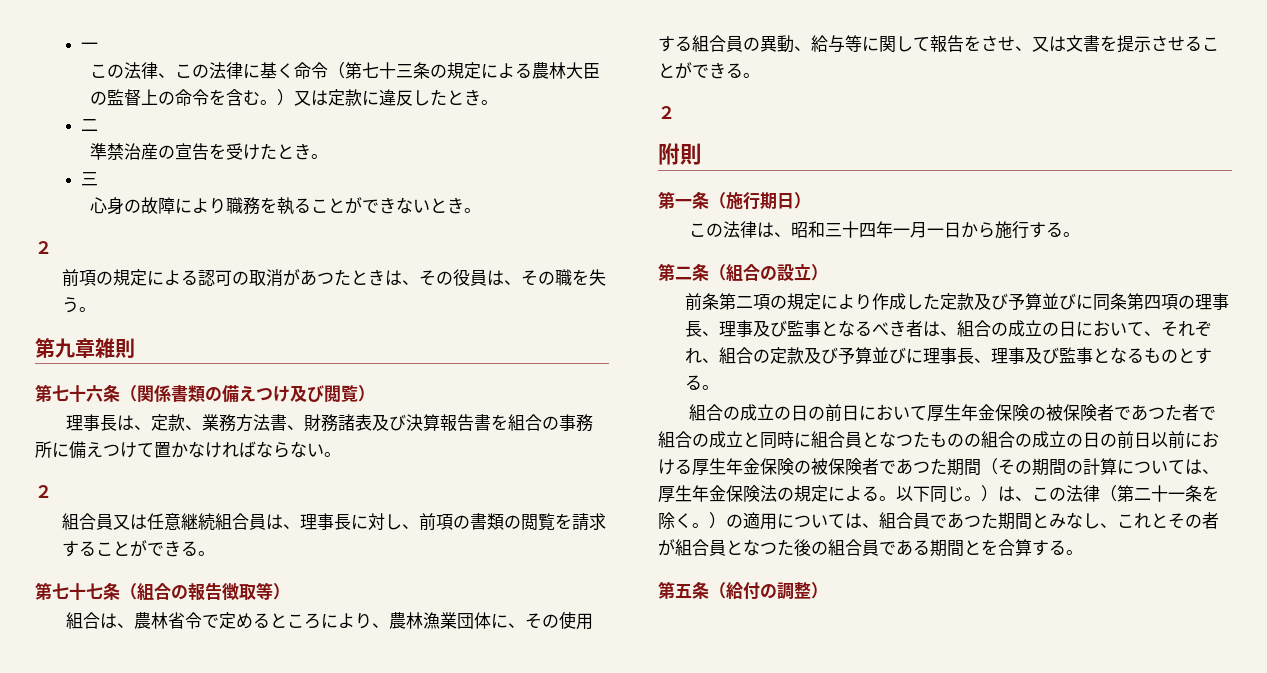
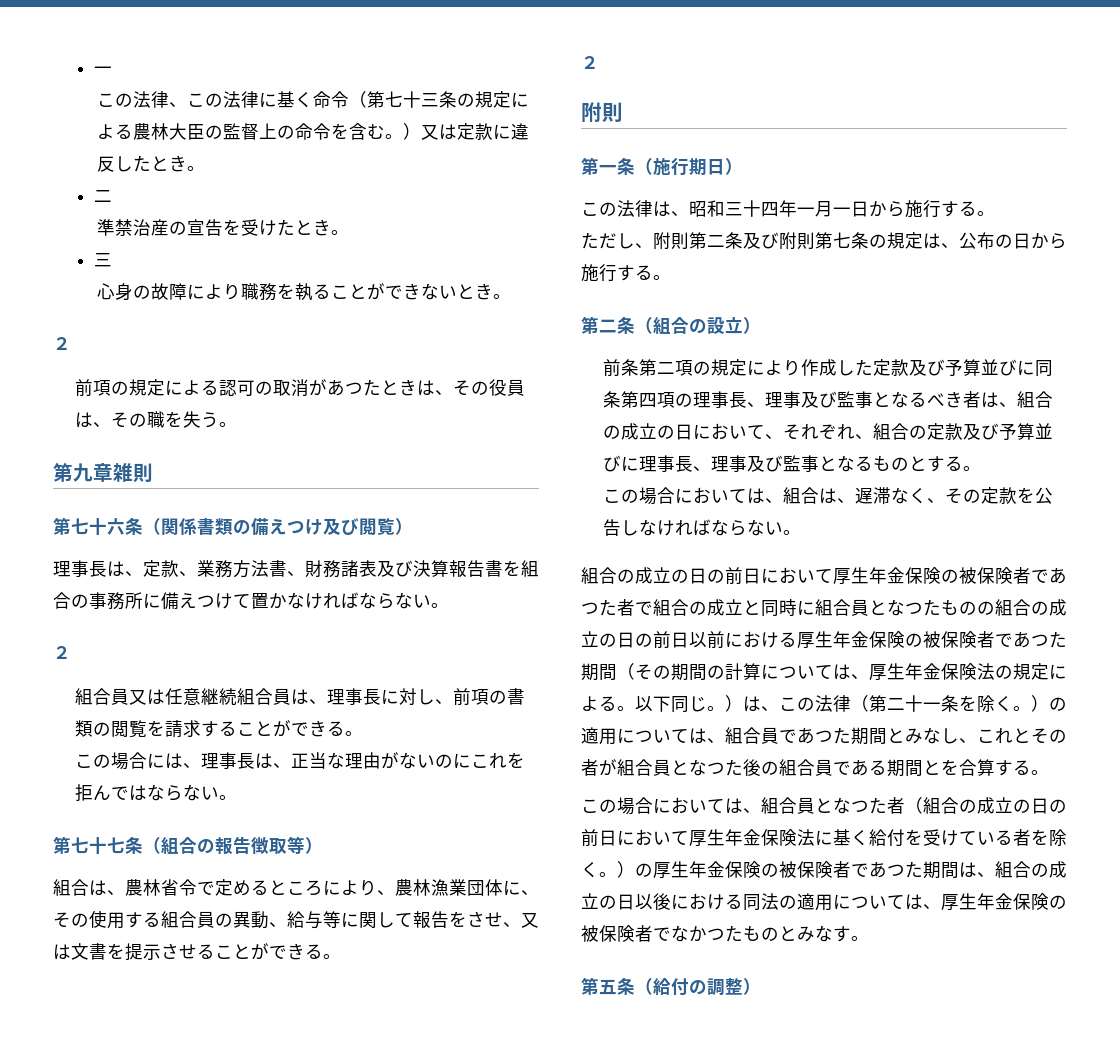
(216, 553) none -> [74,752,525,770] [74,784,237,802] // この場合には、理事長は、正当な理由がないのにこれを拒んではならない。
(1080, 234) none -> [581,232,1067,250] [581,264,671,282] // ただし、附則第二条及び附則第七条の規定は、公布の日から施行する。
(720, 387) none -> [602,487,1053,505] [602,519,801,536] // この場合においては、組合は、遅滞なく、その定款を公告しなければならない。
(1083, 552) none -> [581,797,1067,815] [581,829,1067,847] [581,861,1067,879] [581,893,1067,911] [581,925,869,942] // この場合においては、組合員となつた者（組合の成立の日の前日において厚生年金保険法に基く給付を受けている者を除く。）の厚生年金保険の被保険者であつた期間は、組合の成立の日以後における同法の適用については、厚生年金保険の被保険者でなかつたものとみなす。

